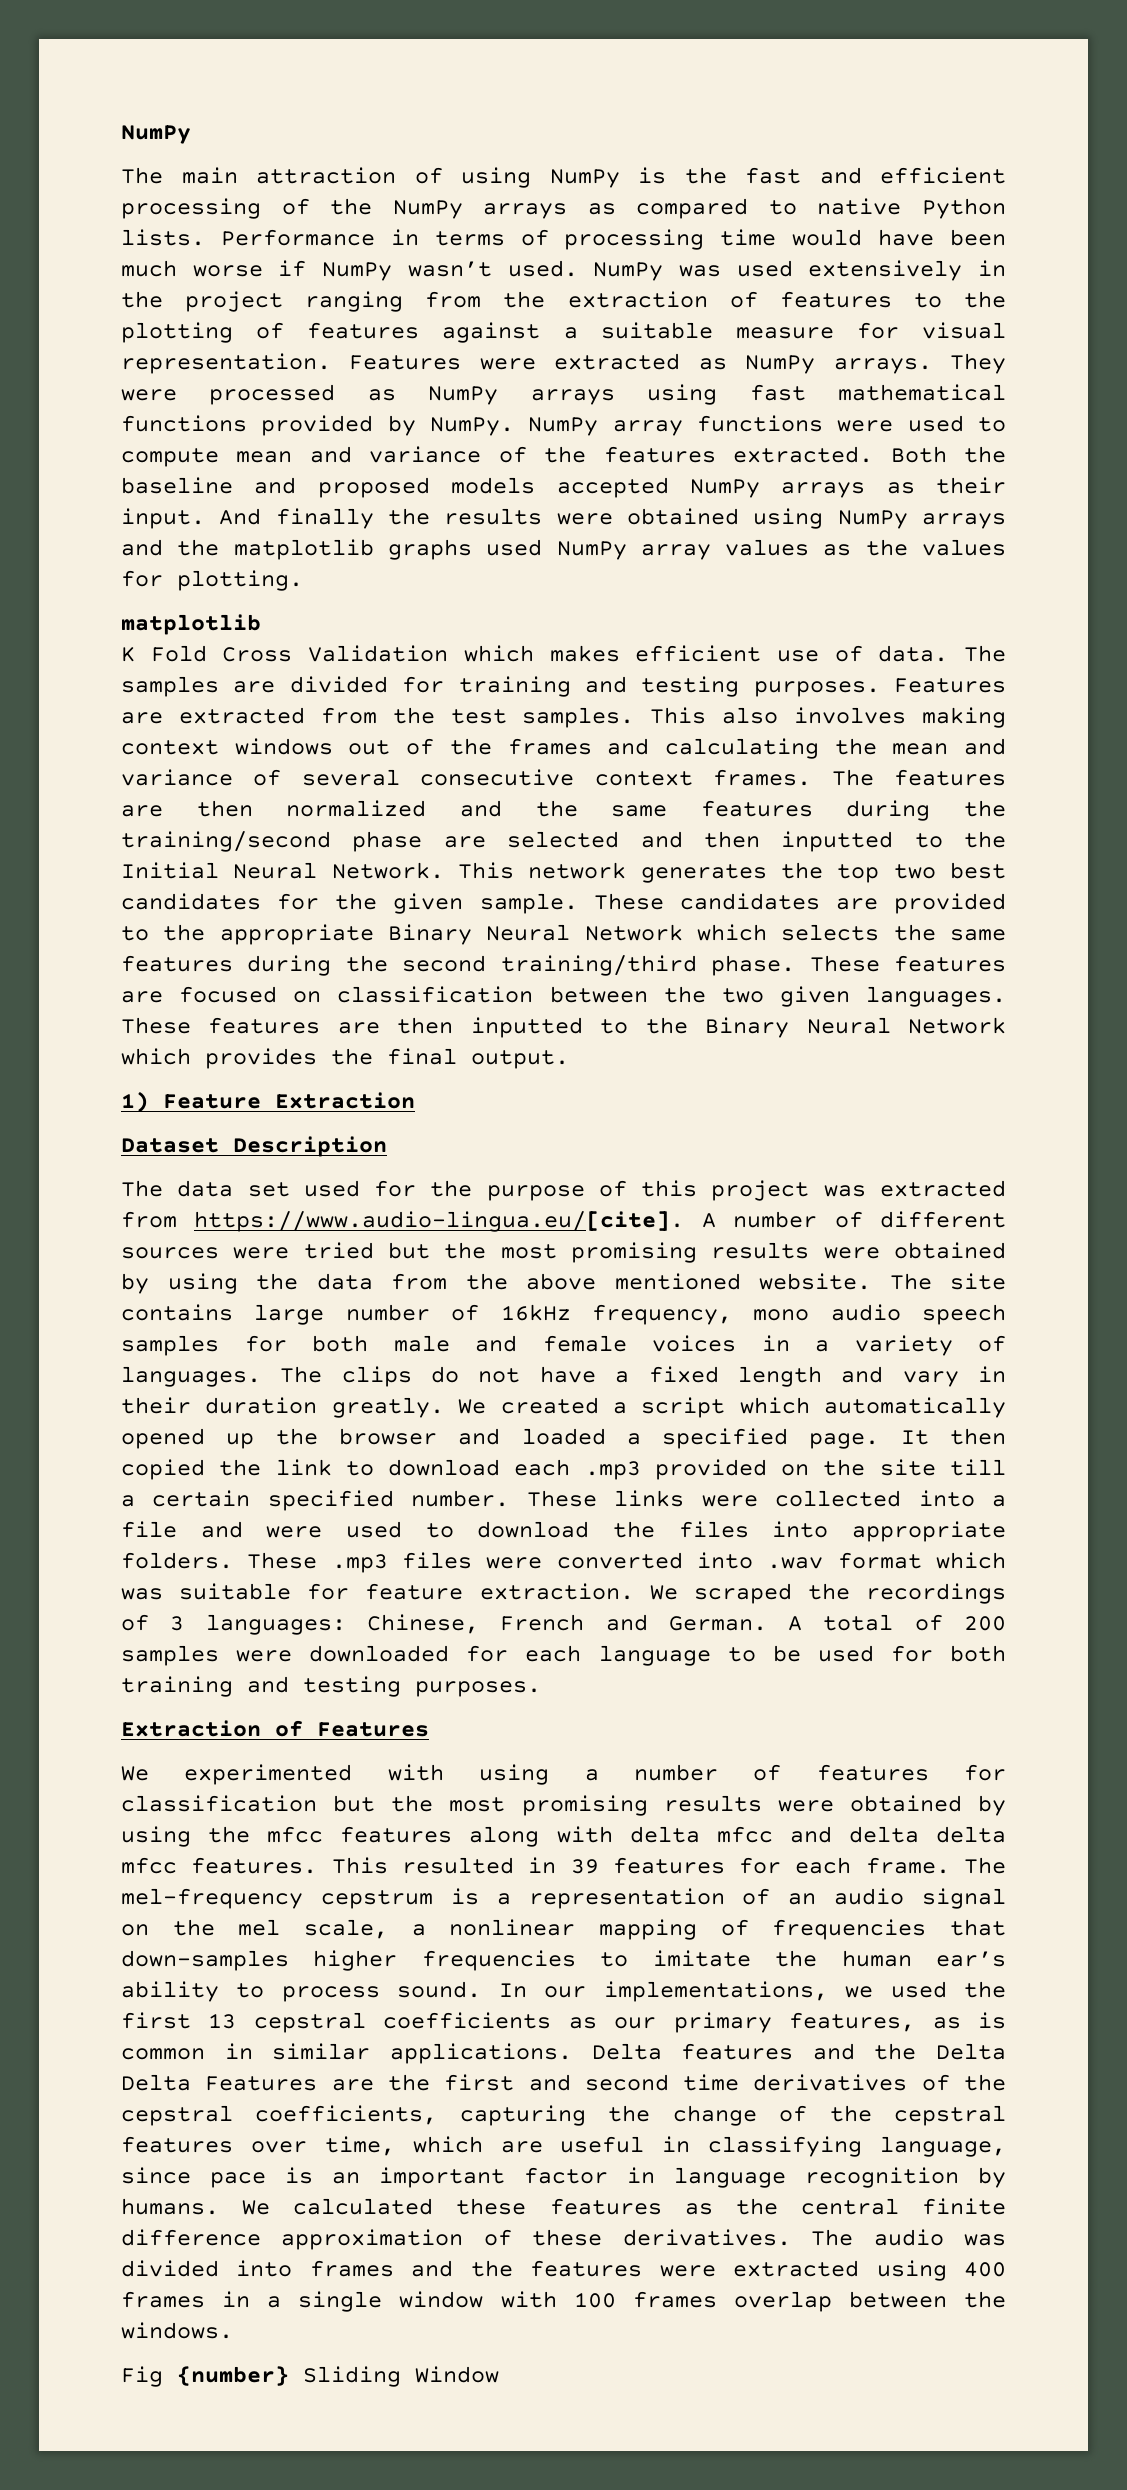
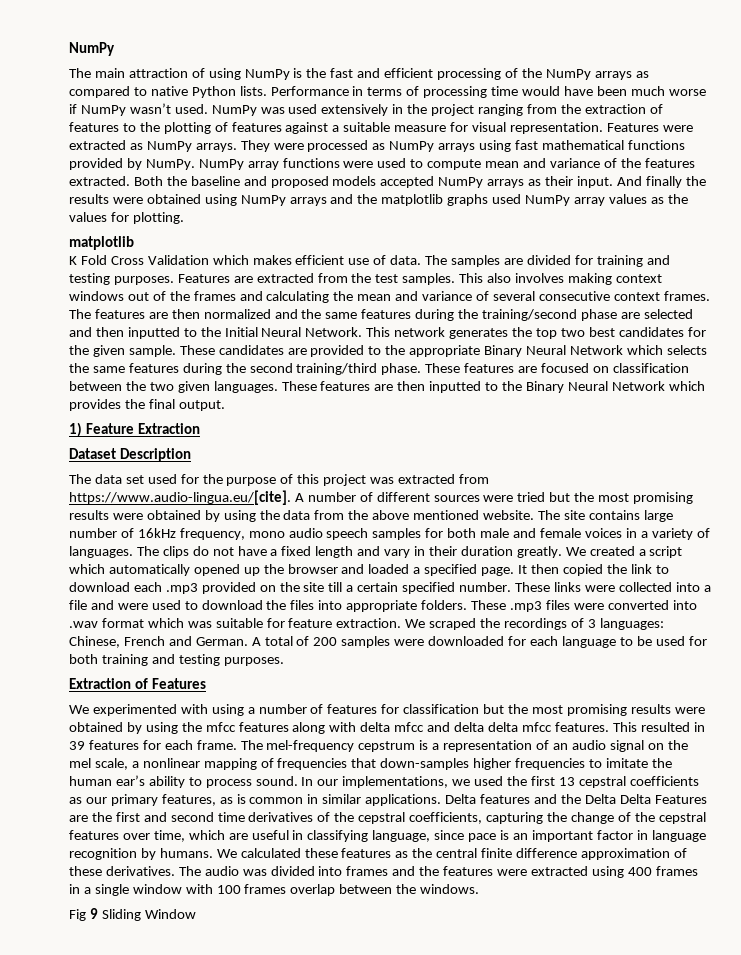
[177,2366,289,2386] {number} -> [89,908,98,919] 9

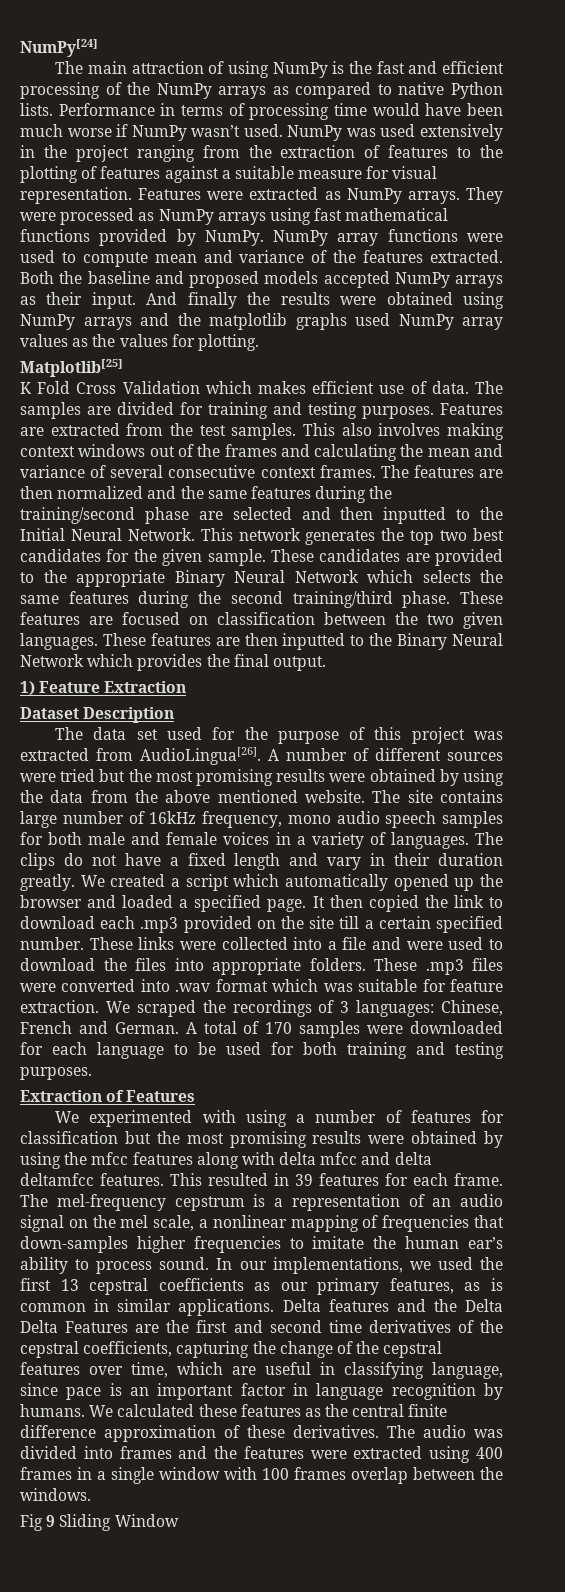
[69,42,115,56] NumPy -> [20,39,98,57] NumPy[24]
[69,236,134,250] matplotlib -> [20,359,123,377] Matplotlib[25]
[69,490,291,505] https://www.audio-lingua.eu/[cite]. -> [140,747,261,765] AudioLingua[26].
[313,637,338,646] 200 -> [265,1022,293,1034] 170
[487,722,552,732] delta mfcc -> [20,1173,94,1186] deltamfcc

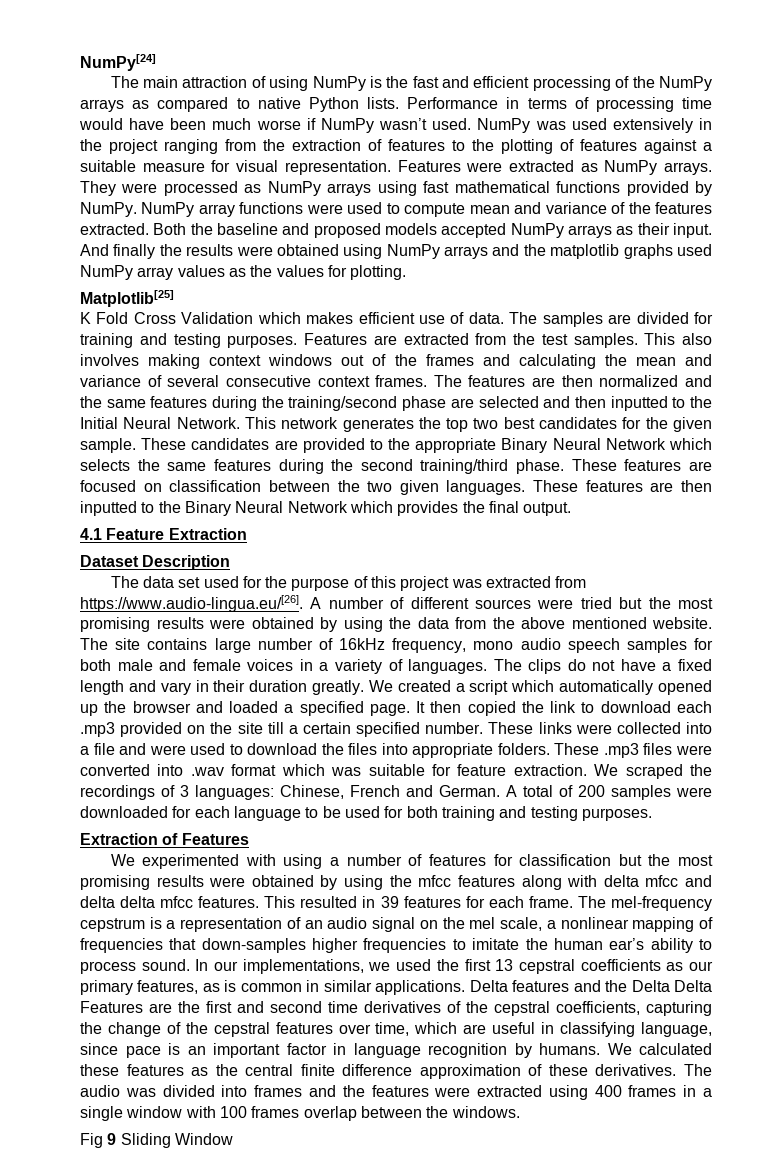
[20,681,35,696] 1) -> [80,528,102,540] 4.1
[140,747,261,765] AudioLingua[26]. -> [80,595,303,612] https://www.audio-lingua.eu/[26].
[265,1022,293,1034] 170 -> [578,785,605,797] 200
[20,1173,94,1186] deltamfcc -> [120,896,194,908] delta mfcc

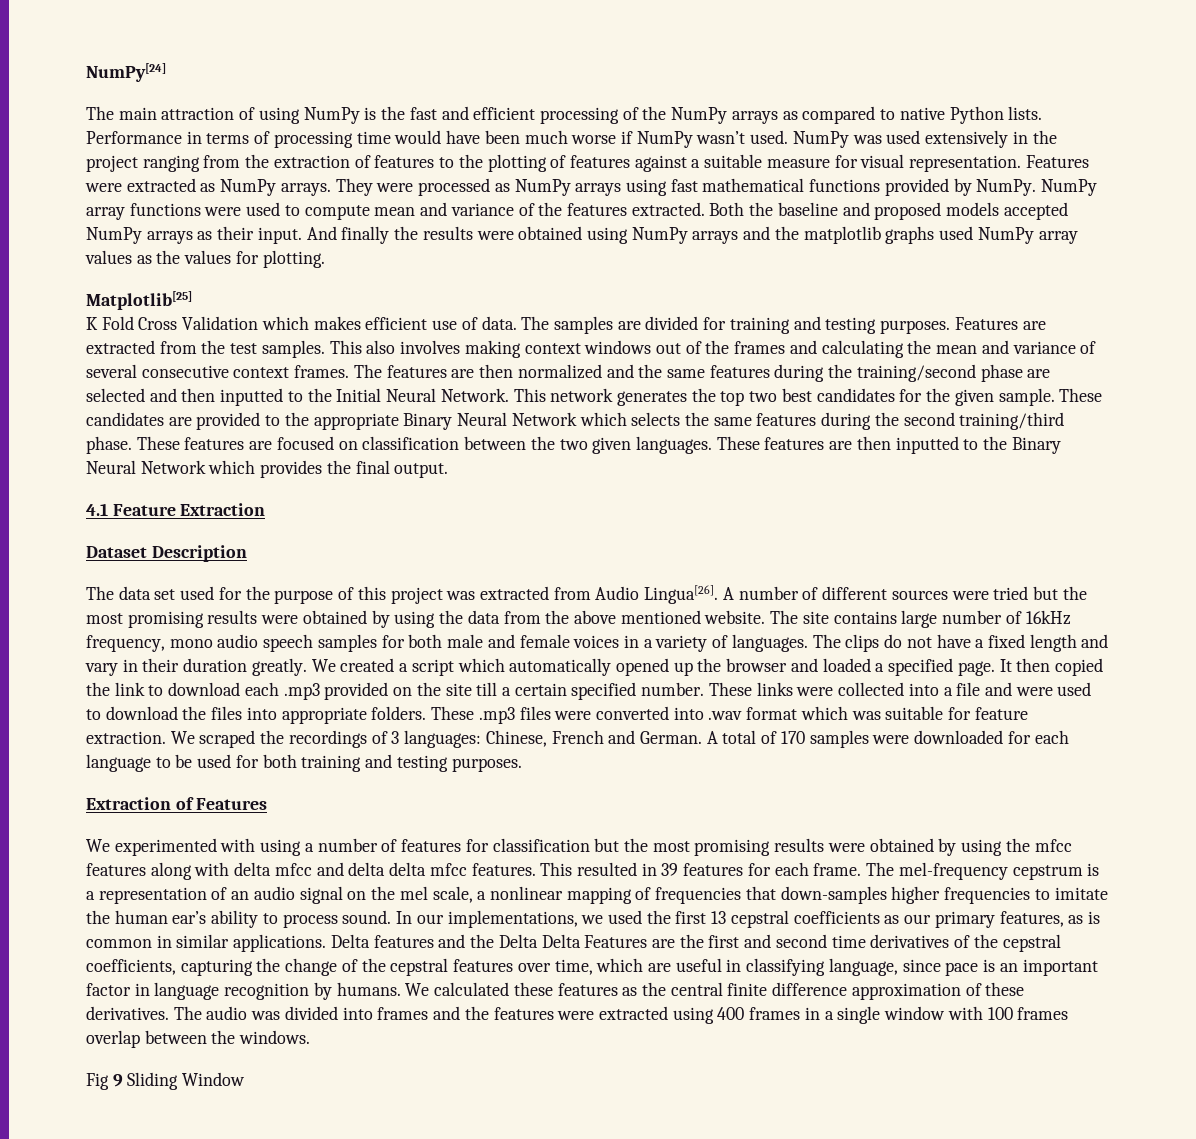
[80,595,303,612] https://www.audio-lingua.eu/[26]. -> [595,585,719,604] Audio Lingua[26].
[578,785,605,797] 200 -> [780,731,805,744] 170

